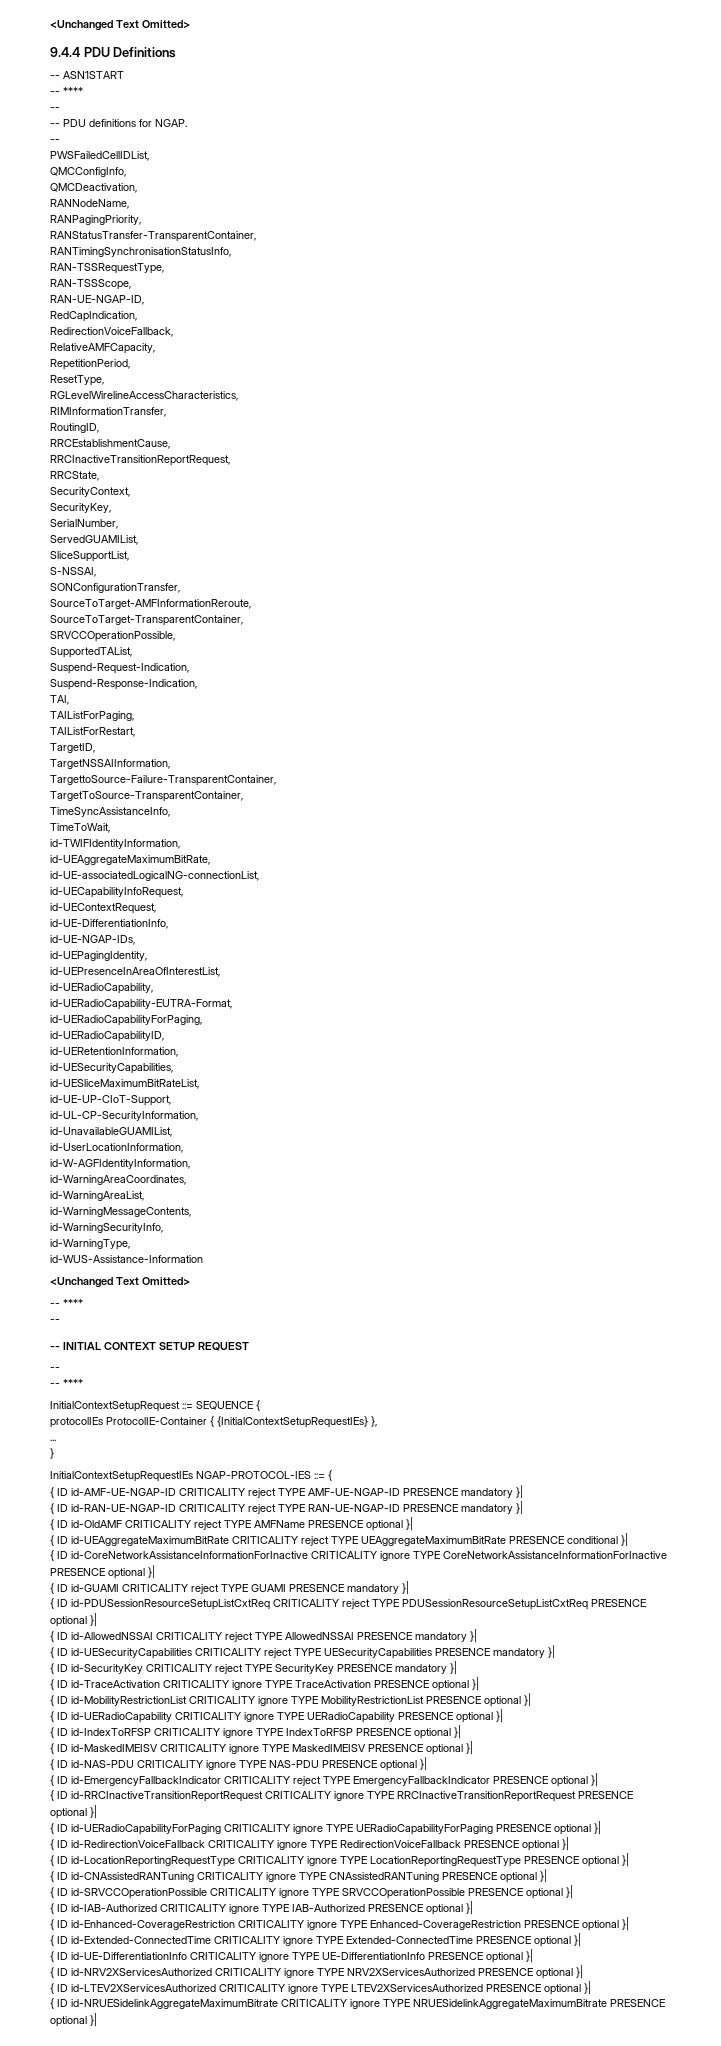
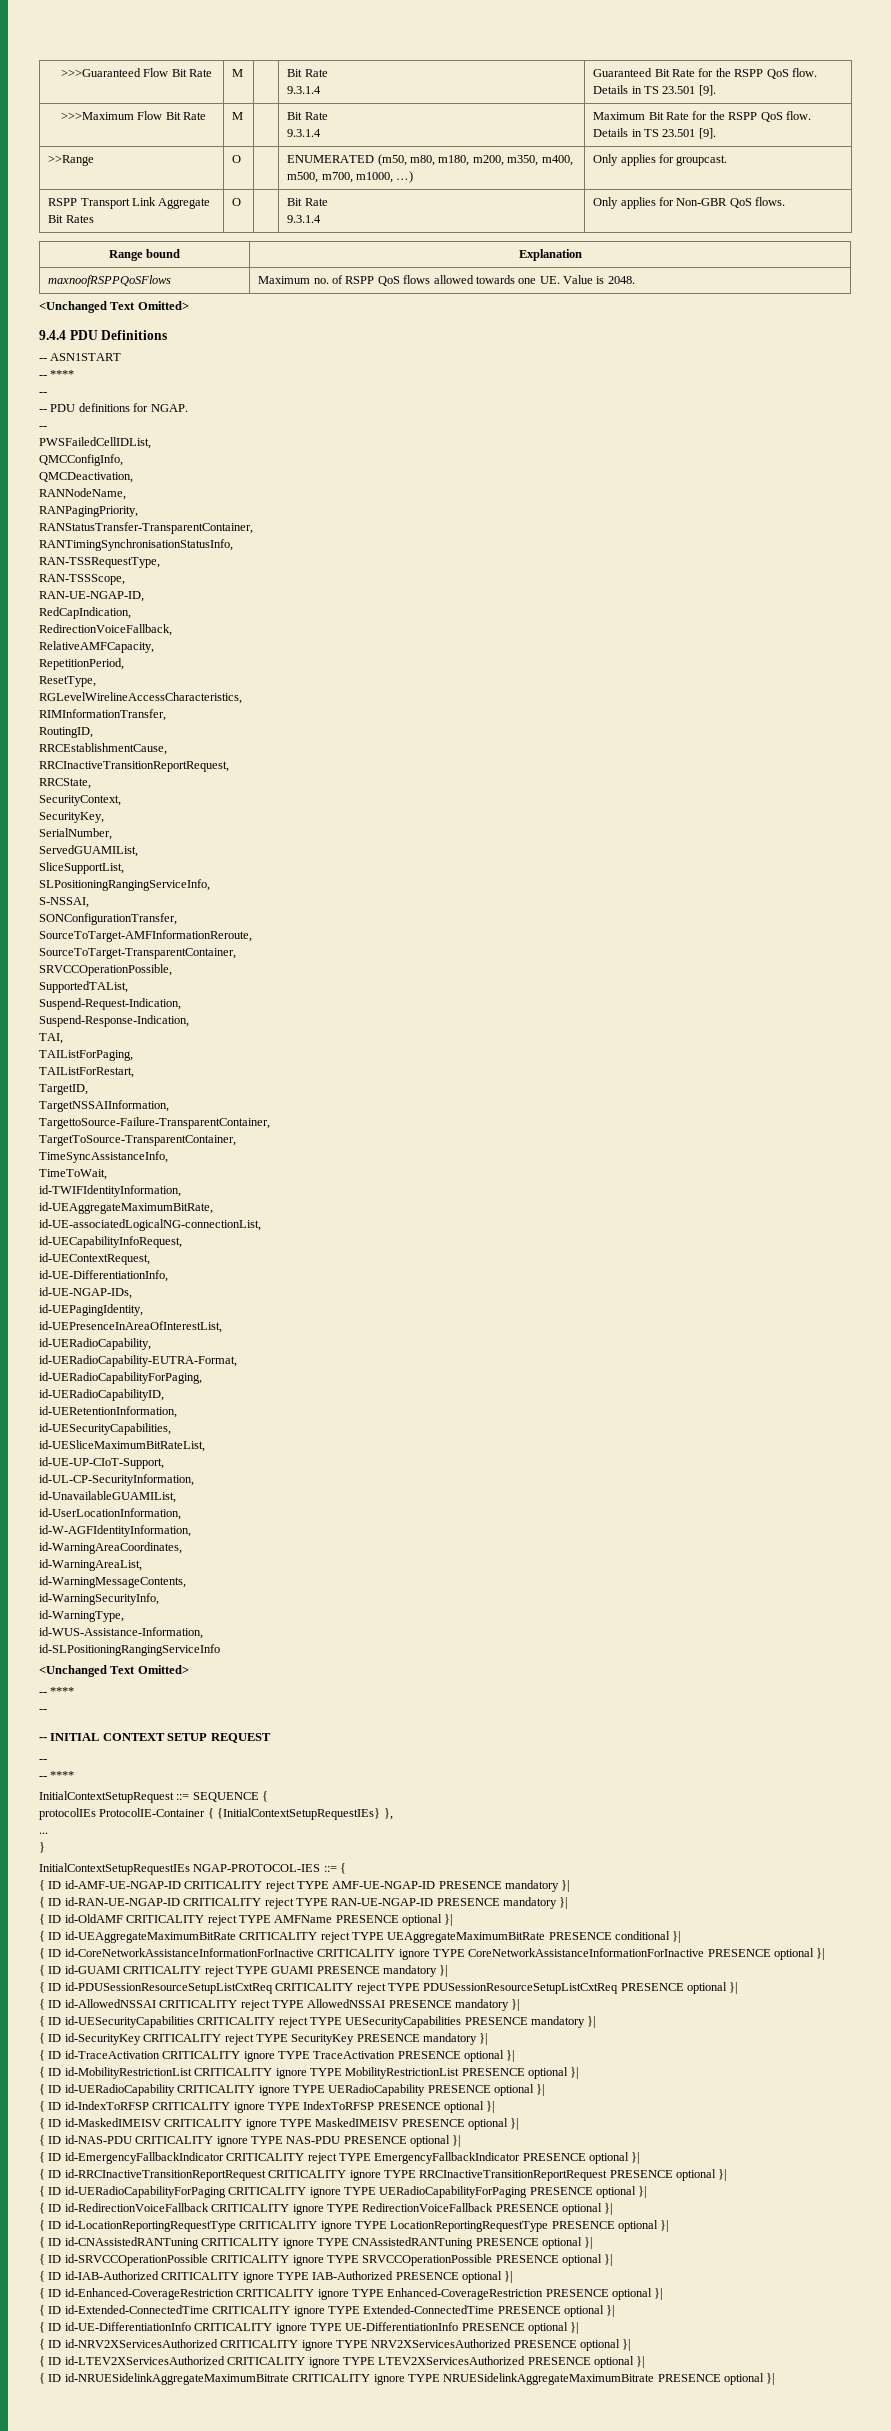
(50, 25) none -> [60,68,212,77] [232,69,244,77] [287,69,328,77] [287,86,322,94] [593,68,817,79] [593,85,716,96] [60,111,206,120] [232,112,244,120] [287,112,328,120] [287,129,322,137] [593,111,811,122] [593,128,716,139] [48,155,95,166] [232,155,242,163] [287,154,573,166] [287,171,414,183] [593,154,728,166] [48,197,211,209] [48,215,94,223] [232,198,242,206] [287,198,328,206] [287,215,322,223] [593,197,786,209] [108,249,181,261] [518,249,582,261] [48,275,172,287] [258,275,635,286] >>>Guaranteed Flow Bit Rate | M | | Bit Rate // 9.3.1.4 | Guaranteed Bit Rate for the RSPP QoS flow. Details in TS 23.501 [9]. // >>>Maximum Flow Bit Rate | M | | Bit Rate // 9.3.1.4 | Maximum Bit Rate for the RSPP QoS flow. Details in TS 23.501 [9]. // >>Range | O | | ENUMERATED (m50, m80, m180, m200, m350, m400, m500, m700, m1000, …) | Only applies for groupcast. // RSPP Transport Link Aggregate Bit Rates | O | | Bit Rate // 9.3.1.4 | Only applies for Non-GBR QoS flows. // Range bound | Explanation // maxnoofRSPPQoSFlows | Maximum no. of RSPP QoS flows allowed towards one UE. Value is 2048. //
(129, 556) none -> [39,879,210,891] // SLPositioningRangingServiceInfo,
[50,1255,203,1263] id-WUS-Assistance-Information -> [39,1627,203,1639] [39,1644,220,1656] id-WUS-Assistance-Information, // id-SLPositioningRangingServiceInfo

